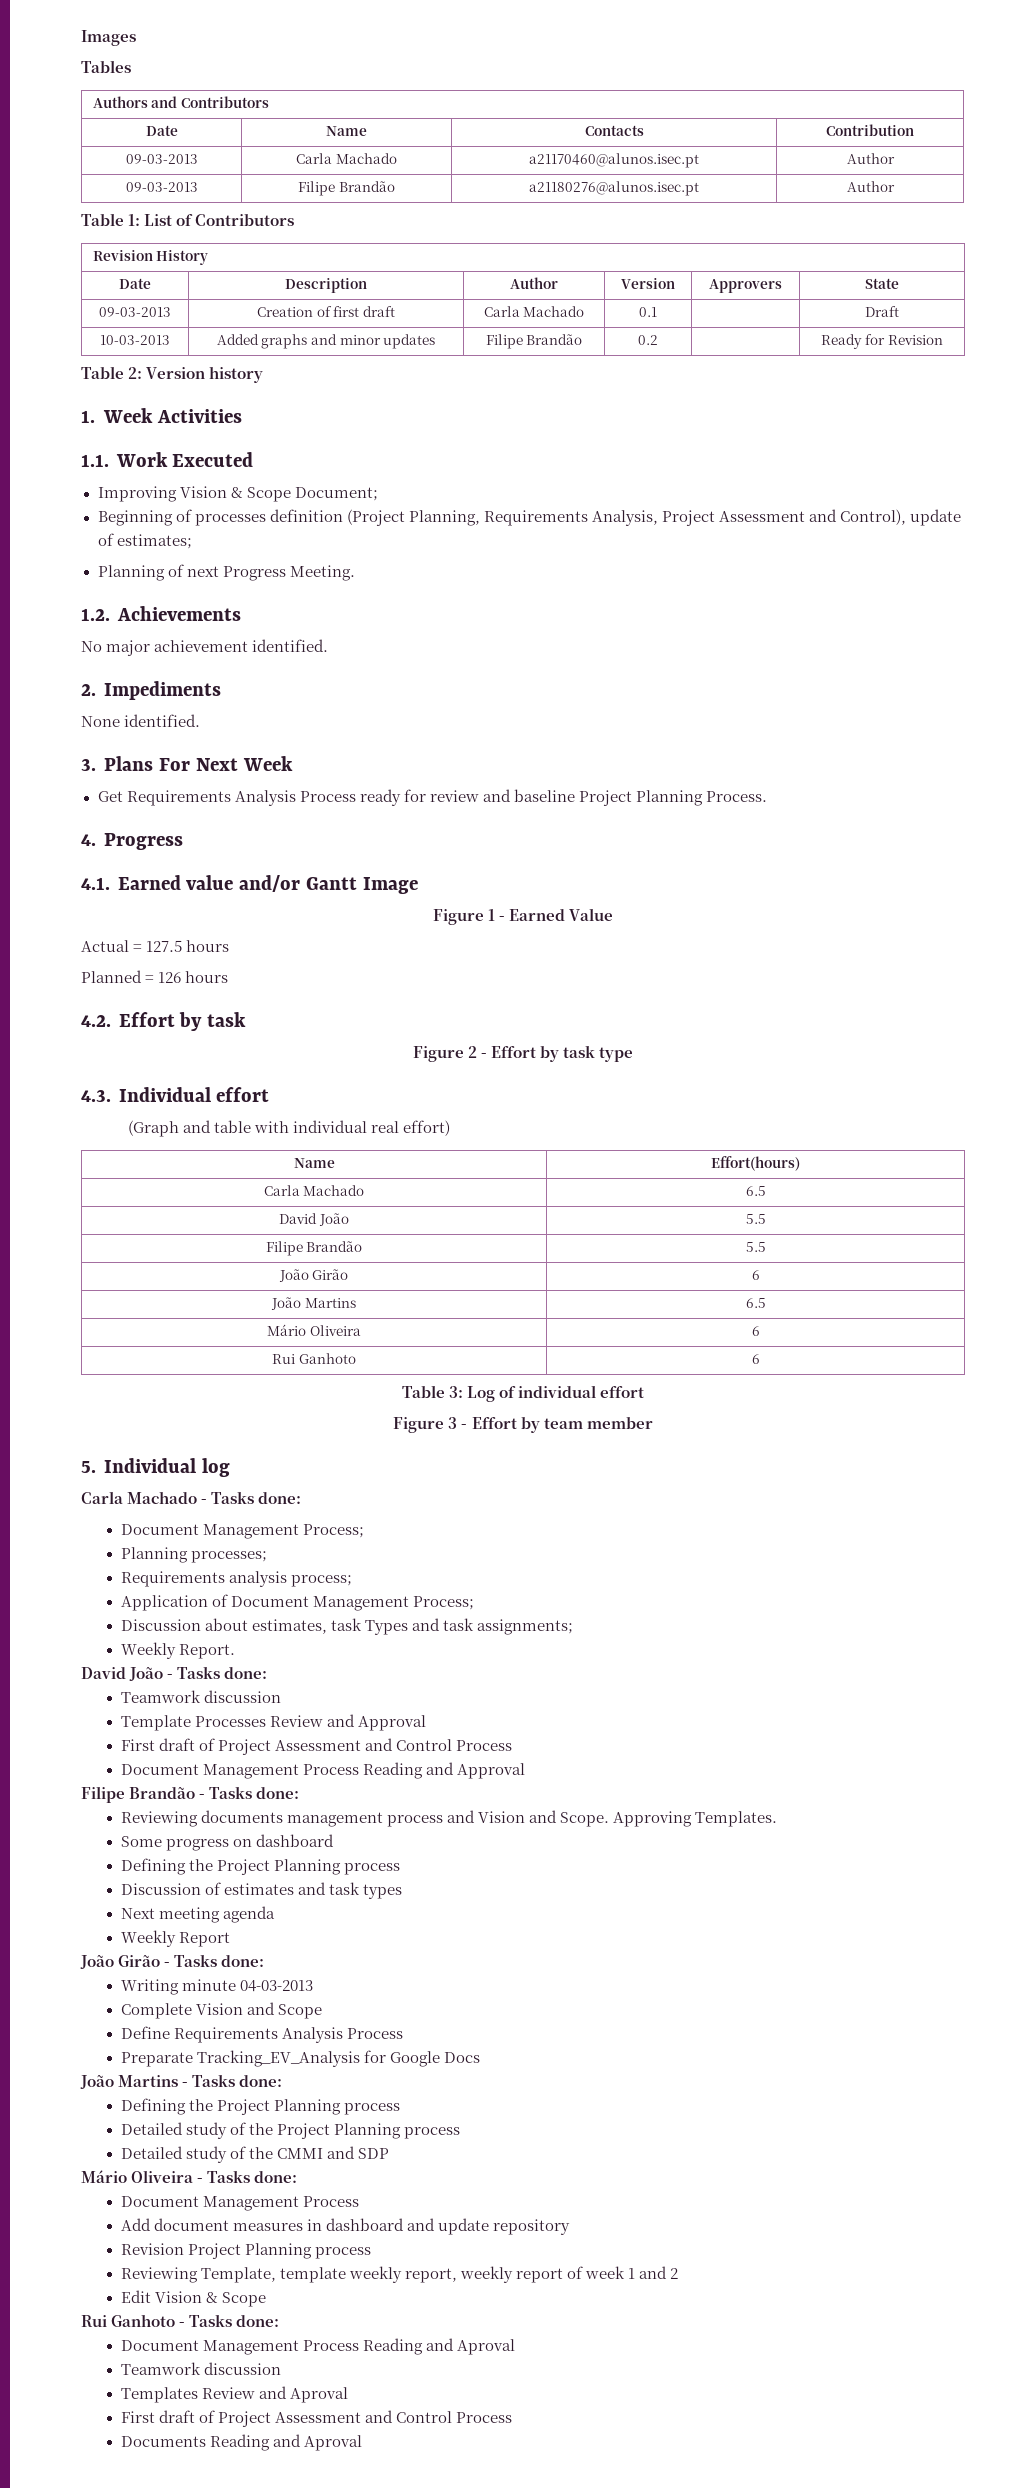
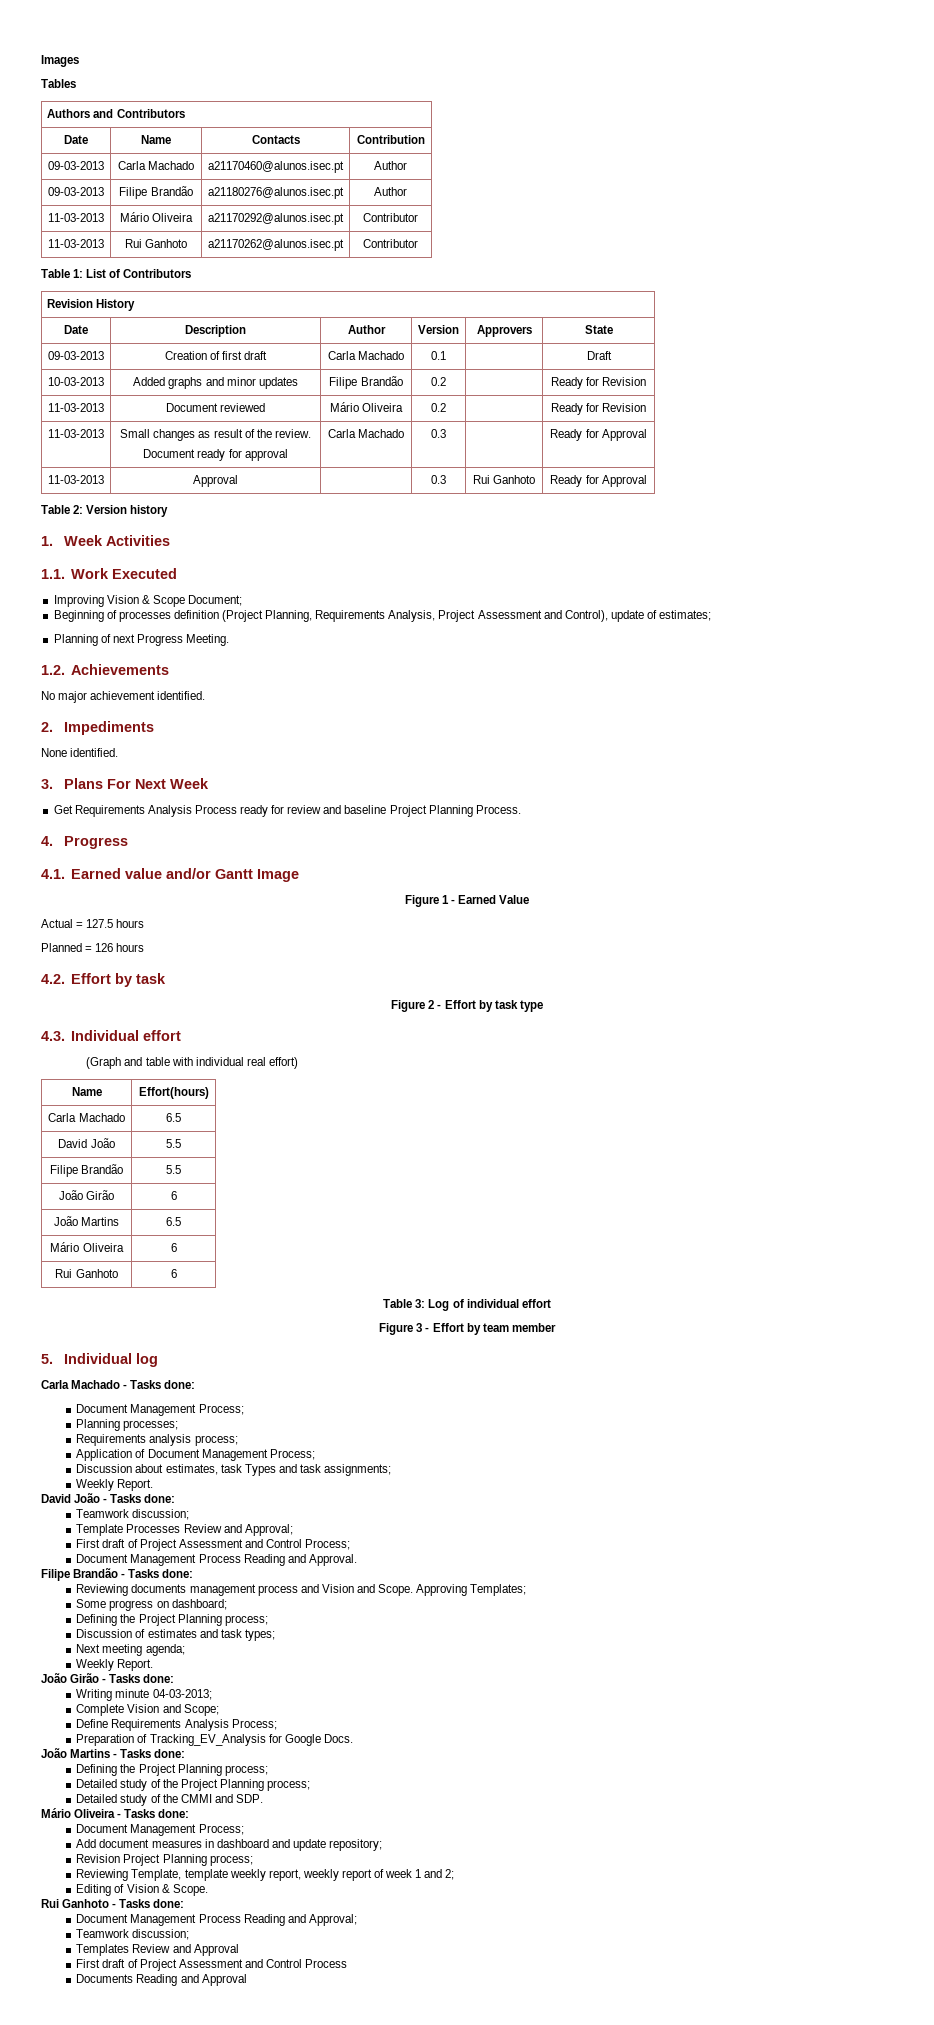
(895, 186) none -> [48,213,104,222] [119,212,194,222] [208,213,344,225] [363,213,418,222] [48,239,104,248] [124,239,188,248] [208,239,344,251] [363,239,418,248] // 11-03-2013 | Mário Oliveira | a21170292@alunos.isec.pt | Contributor // 11-03-2013 | Rui Ganhoto | a21170262@alunos.isec.pt | Contributor
(943, 340) none -> [48,403,104,412] [165,403,266,412] [329,402,404,412] [431,403,446,412] [550,403,647,415] [48,429,104,438] [120,429,311,441] [143,449,288,461] [327,429,405,438] [431,429,446,438] [550,429,647,441] [48,475,104,484] [193,475,238,487] [431,475,446,484] [472,475,536,484] [550,475,647,487] // 11-03-2013 | Document reviewed | Mário Oliveira | 0.2 | | Ready for Revision // 11-03-2013 | Small changes as result of the review. // Document ready for approval | Carla Machado | 0.3 | | Ready for Approval // 11-03-2013 | Approval | | 0.3 | Rui Ganhoto | Ready for Approval
[203,1690,281,1703] discussion -> [132,1509,190,1520] discussion;
[358,1715,427,1731] [120,1738,513,1755] [120,1762,526,1779] Approval // First draft of Project Assessment and Control Process // Document Management Process Reading and Approval -> [244,1524,293,1536] [76,1539,351,1551] [76,1554,357,1566] Approval; // First draft of Project Assessment and Control Process; // Document Management Process Reading and Approval.
[695,1811,778,1827] Templates. -> [470,1584,527,1596] Templates;
[256,1834,335,1847] [120,1858,401,1875] dashboard // Defining the Project Planning process -> [171,1599,227,1610] [76,1614,268,1626] dashboard; // Defining the Project Planning process;
[363,1884,403,1899] types -> [244,1629,275,1641] types;
[223,1906,276,1923] [120,1930,230,1947] agenda // Weekly Report -> [145,1644,185,1656] [76,1659,154,1671] agenda; // Weekly Report.
[240,1980,314,1992] 04-03-2013 -> [152,1689,212,1700] 04-03-2013;
[278,2004,323,2019] Scope -> [183,1704,219,1716] Scope;
[347,2028,404,2039] [120,2052,193,2067] Process // Preparate -> [231,1719,277,1730] [76,1734,148,1746] Process; // Preparation of
[444,2052,481,2063] Docs -> [323,1734,353,1743] Docs.
[344,2103,401,2115] process -> [224,1765,268,1776] process;
[404,2127,461,2139] process -> [266,1780,310,1791] process;
[358,2148,390,2159] SDP -> [235,1794,263,1803] SDP.
[303,2196,360,2207] Process -> [198,1824,244,1835] Process;
[493,2219,571,2235] repository -> [329,1839,383,1851] repository;
[315,2247,372,2259] process -> [209,1855,253,1866] process;
[670,2268,679,2279] [120,2290,267,2307] 2 // Edit Vision & Scope -> [445,1869,455,1880] [76,1884,208,1896] 2; // Editing of Vision & Scope.
[457,2339,516,2355] [120,2362,281,2375] Aproval // Teamwork discussion -> [308,1914,357,1926] [76,1929,190,1940] Approval; // Teamwork discussion;
[290,2387,349,2403] Aproval -> [193,1944,239,1956] Approval
[304,2435,363,2451] Aproval -> [201,1974,247,1986] Approval

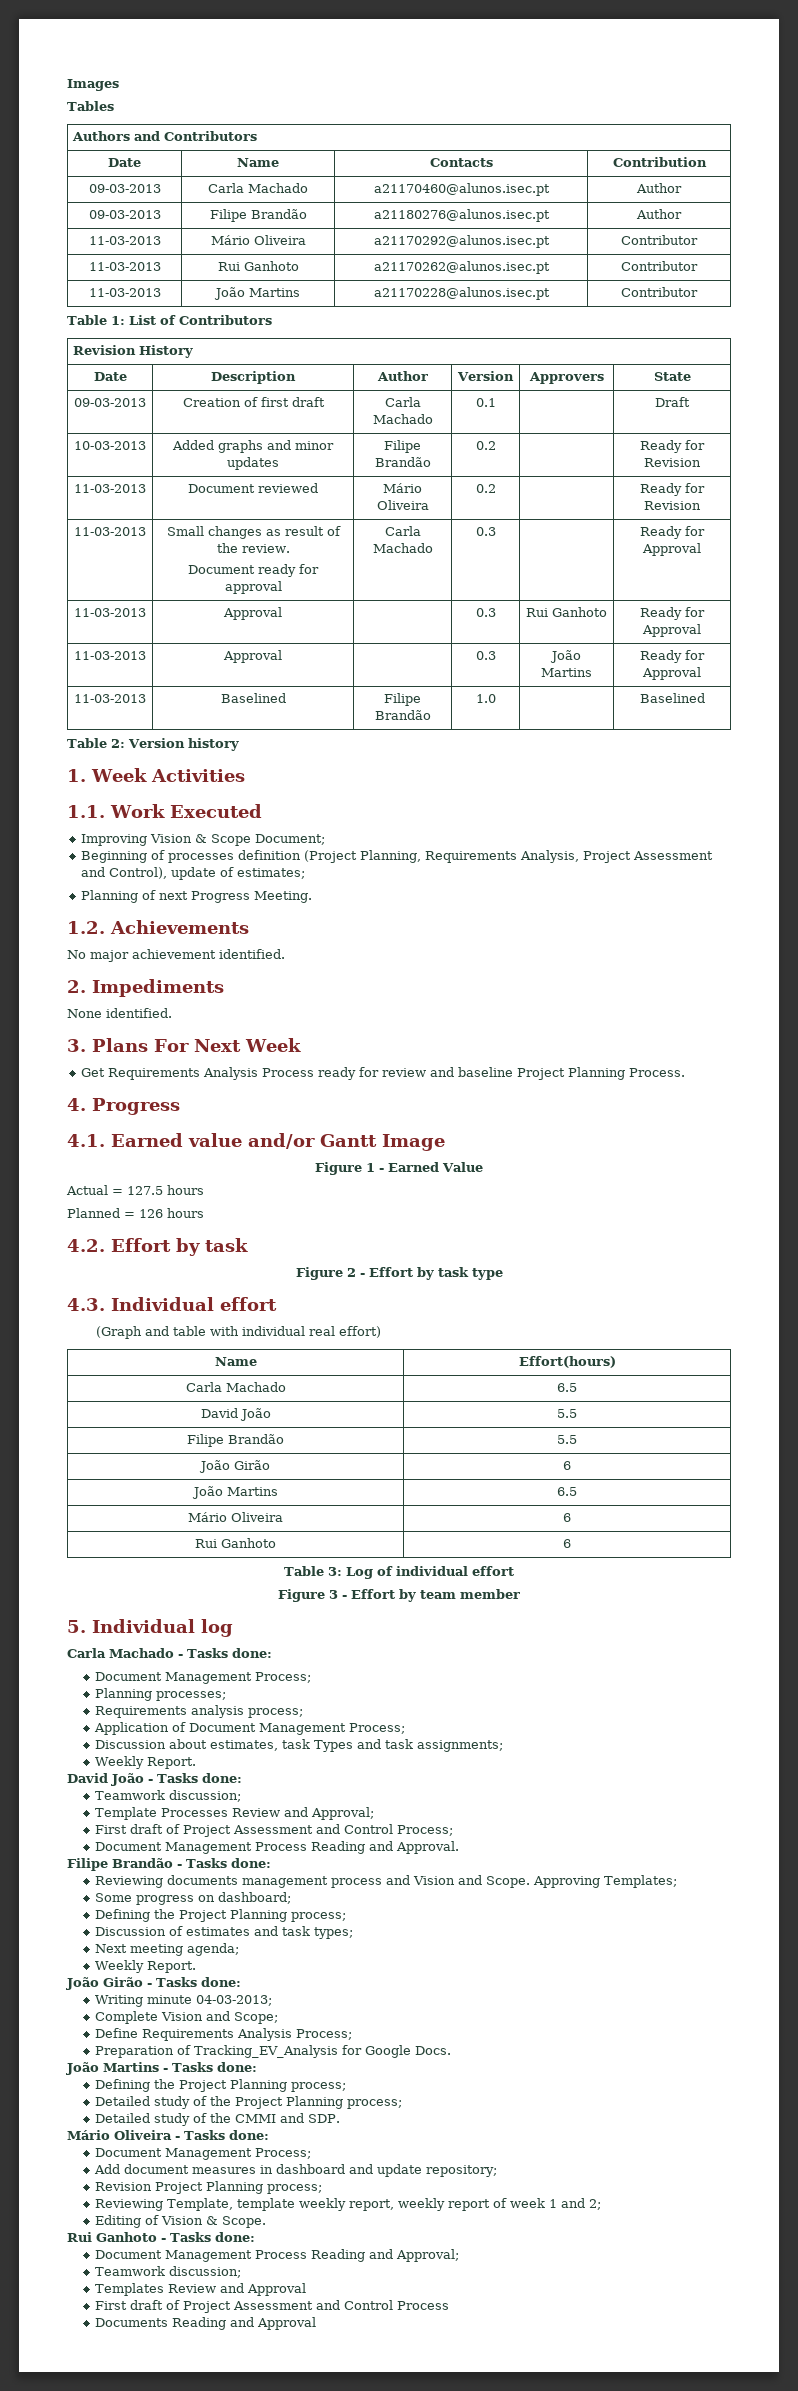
(418, 243) none -> [88,288,161,297] [214,287,300,300] [373,287,550,300] [621,287,698,297] // 11-03-2013 | João Martins | a21170228@alunos.isec.pt | Contributor
(647, 481) none -> [74,651,146,660] [223,650,282,663] [475,651,496,660] [550,650,581,663] [541,668,592,677] [640,650,705,663] [642,667,701,680] [74,694,146,703] [220,693,286,703] [383,693,421,706] [374,710,431,720] [475,694,496,703] [639,693,705,703] // 11-03-2013 | Approval | | 0.3 | João Martins | Ready for Approval // 11-03-2013 | Baselined | Filipe Brandão | 1.0 | | Baselined

